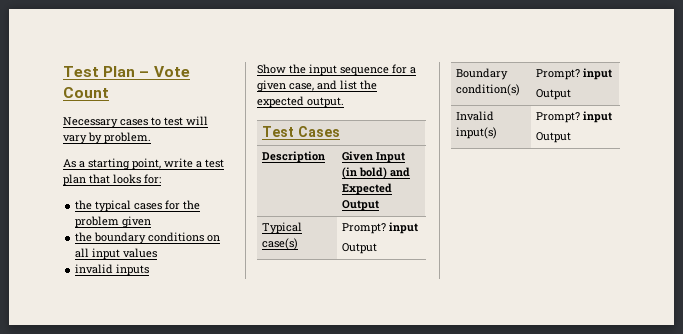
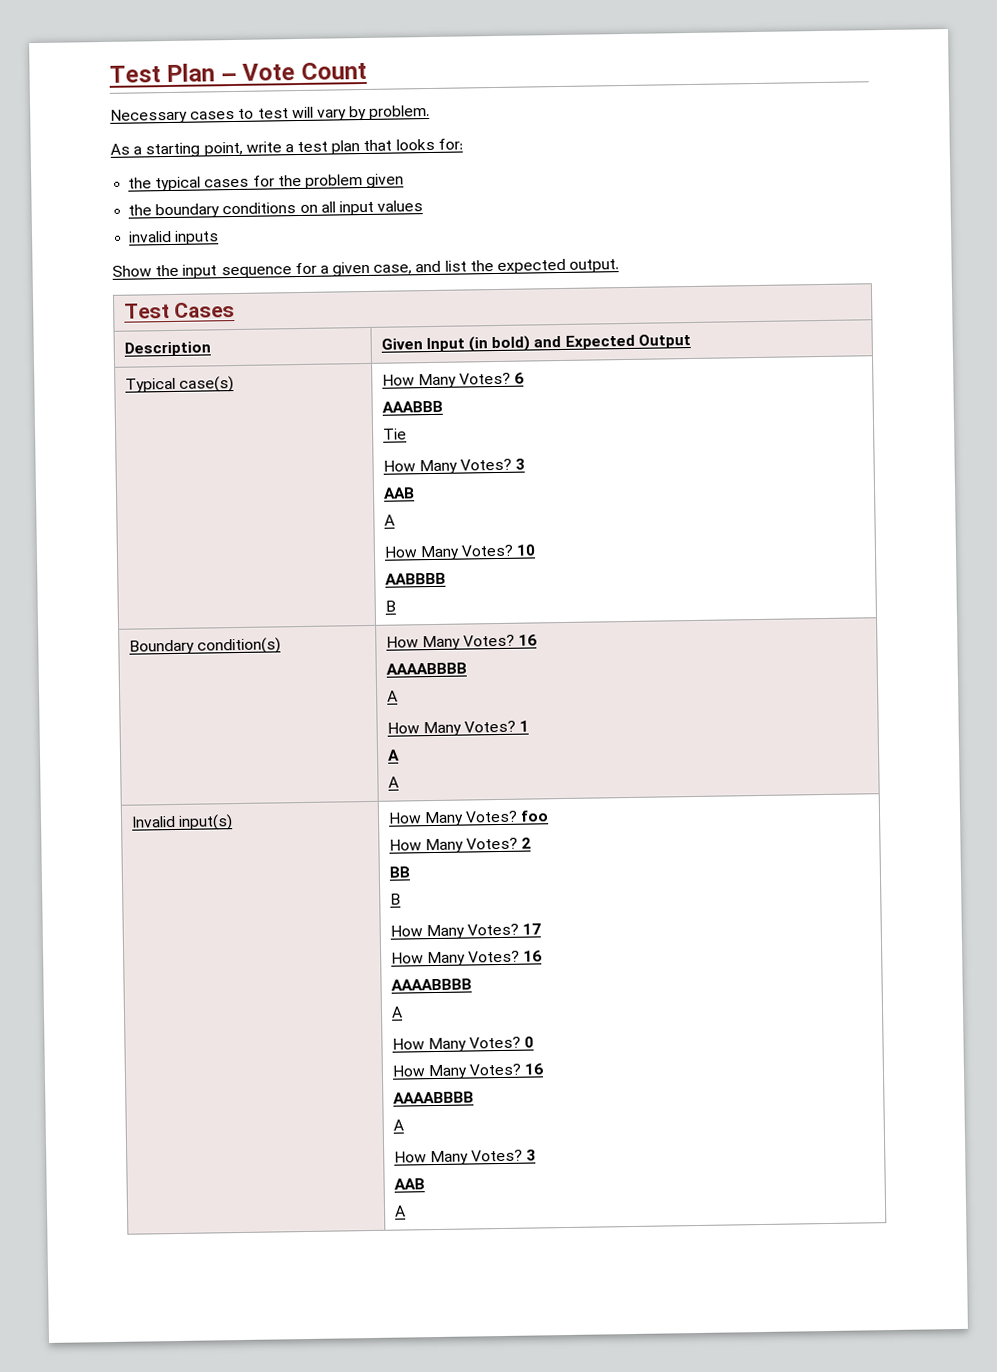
[342,222,419,234] [342,243,378,254] [456,68,509,80] [456,84,521,96] [536,68,613,80] [536,89,572,100] [456,111,495,121] [456,127,498,139] [536,111,613,123] [536,132,572,143] Prompt? input // Output // Boundary condition(s) | Prompt? input // Output // Invalid input(s) | Prompt? input // Output -> [381,372,525,389] [381,400,443,413] [382,428,407,440] [382,458,526,475] [382,487,415,499] [383,514,395,526] [383,544,536,561] [384,572,446,585] [384,600,396,612] [128,637,281,655] [385,634,538,651] [385,662,467,675] [386,690,398,702] [386,720,530,737] [386,749,400,761] [387,776,399,788] [130,814,233,831] [387,810,550,827] [388,837,532,854] [388,866,410,878] [389,893,401,905] [389,923,542,940] [390,950,543,967] [390,978,472,991] [390,1006,403,1018] [391,1036,535,1053] [391,1063,544,1080] [392,1091,474,1104] [392,1119,404,1131] [393,1149,537,1166] [393,1178,425,1190] [393,1205,406,1217] How Many Votes? 6 // AAABBB // Tie // How Many Votes? 3 // AAB // A // How Many Votes? 10 // AABBBB // B // Boundary condition(s) | How Many Votes? 16 // AAAABBBB // A // How Many Votes? 1 // A // A // Invalid input(s) | How Many Votes? foo // How Many Votes? 2 // BB // B // How Many Votes? 17 // How Many Votes? 16 // AAAABBBB // A // How Many Votes? 0 // How Many Votes? 16 // AAAABBBB // A // How Many Votes? 3 // AAB // A

